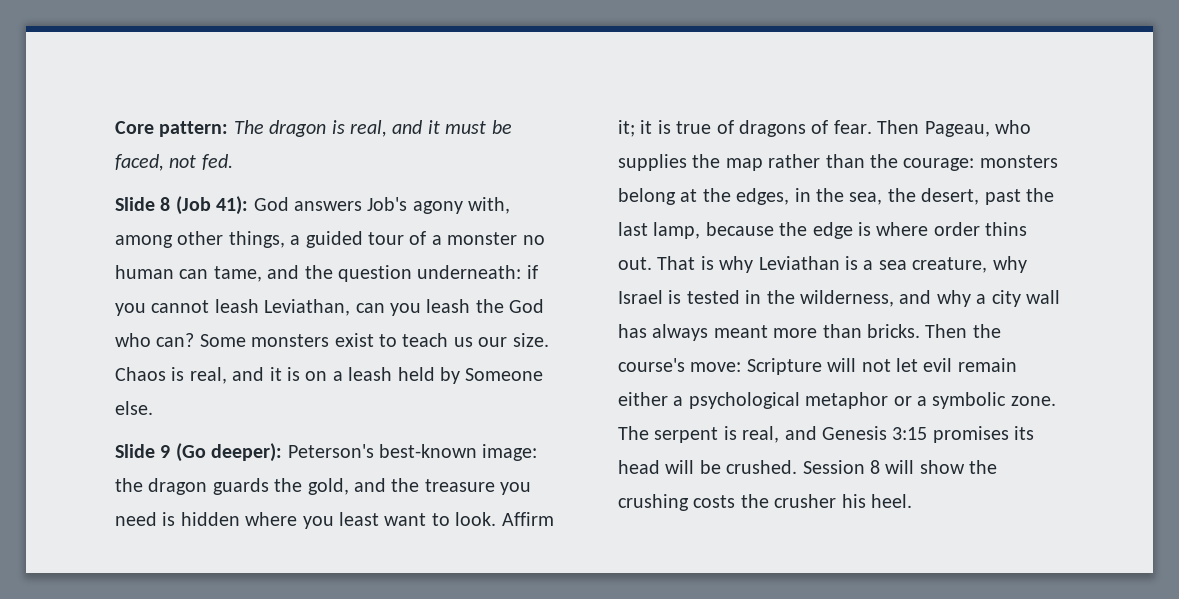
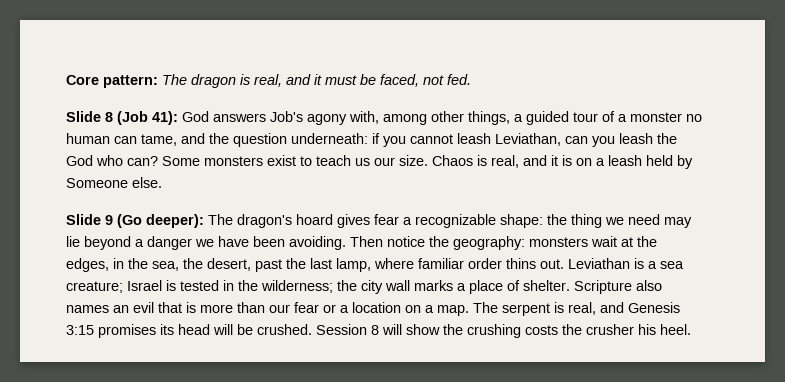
[287,444,538,461] [115,478,532,495] [115,512,554,529] [618,120,1031,137] [618,154,1058,171] [618,188,676,205] Peterson's best-known image: the dragon guards the gold, and the treasure you need is hidden where you least want to look. Affirm it; it is true of dragons of fear. Then Pageau, who supplies the map rather than the courage: monsters belong -> [208,214,692,228] [66,236,617,250] The dragon's hoard gives fear a recognizable shape: the thing we need may lie beyond a danger we have been avoiding. Then notice the geography: monsters wait
[705,222,1028,239] [618,256,754,273] because the edge is where order thins out. That is why -> [374,258,564,269] where familiar order thins out.
[912,256,1027,273] creature, why -> [66,281,123,293] creature;
[800,290,1060,307] [618,324,1001,341] [618,358,1017,375] [618,392,1056,409] wilderness, and why a city wall has always meant more than bricks. Then the course's move: Scripture will not let evil remain either a psychological metaphor or a symbolic zone. -> [261,280,662,294] [66,302,469,316] wilderness; the city wall marks a place of shelter. Scripture also names an evil that is more than our fear or a location on a map.

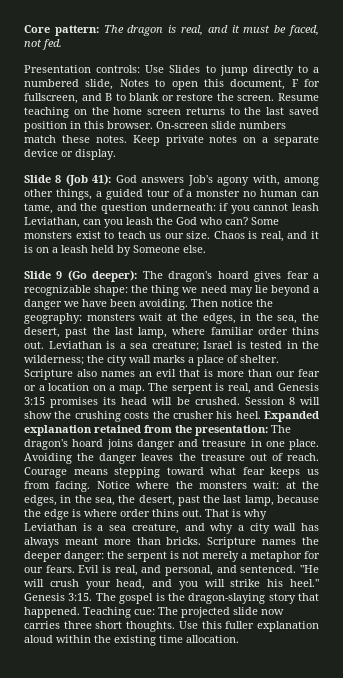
(471, 79) none -> [24,65,319,76] [24,79,320,90] [24,93,319,104] [24,107,319,118] [24,121,286,132] [24,135,319,146] [24,149,116,160] // Presentation controls: Use Slides to jump directly to a numbered slide, Notes to open this document, F for fullscreen, and B to blank or restore the screen. Resume teaching on the home screen returns to the last saved position in this browser. On-screen slide numbers match these notes. Keep private notes on a separate device or display.
(691, 329) none -> [264,411,319,422] [24,425,291,436] [24,439,319,450] [24,453,319,464] [24,467,319,478] [24,481,319,492] [24,495,320,506] [24,509,267,520] [24,523,319,534] [24,537,319,548] [24,551,320,562] [24,565,320,576] [24,579,319,590] [24,593,319,604] [24,607,284,618] [24,621,319,632] [24,635,239,646] Expanded explanation retained from the presentation: The dragon's hoard joins danger and treasure in one place. Avoiding the danger leaves the treasure out of reach. Courage means stepping toward what fear keeps us from facing. Notice where the monsters wait: at the edges, in the sea, the desert, past the last lamp, because the edge is where order thins out. That is why Leviathan is a sea creature, and why a city wall has always meant more than bricks. Scripture names the deeper danger: the serpent is not merely a metaphor for our fears. Evil is real, and personal, and sentenced. "He will crush your head, and you will strike his heel." Genesis 3:15. The gospel is the dragon-slaying story that happened. Teaching cue: The projected slide now carries three short thoughts. Use this fuller explanation aloud within the existing time allocation.

